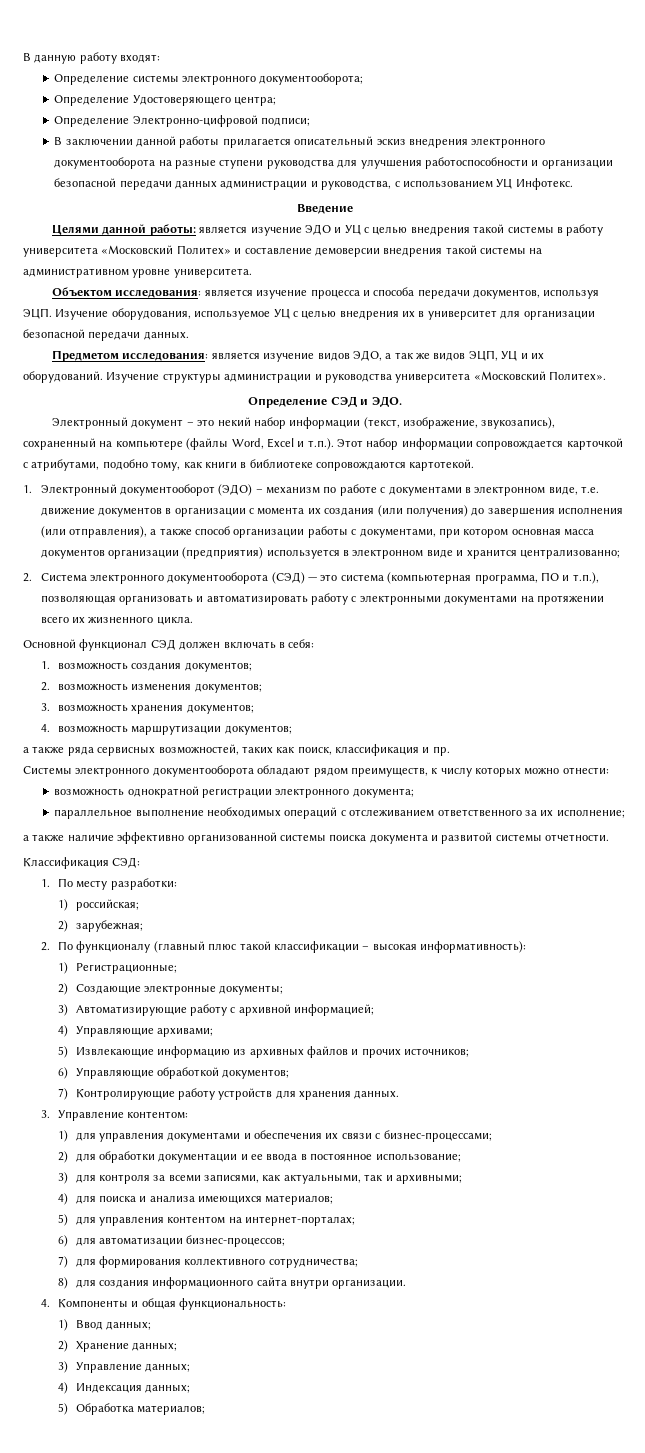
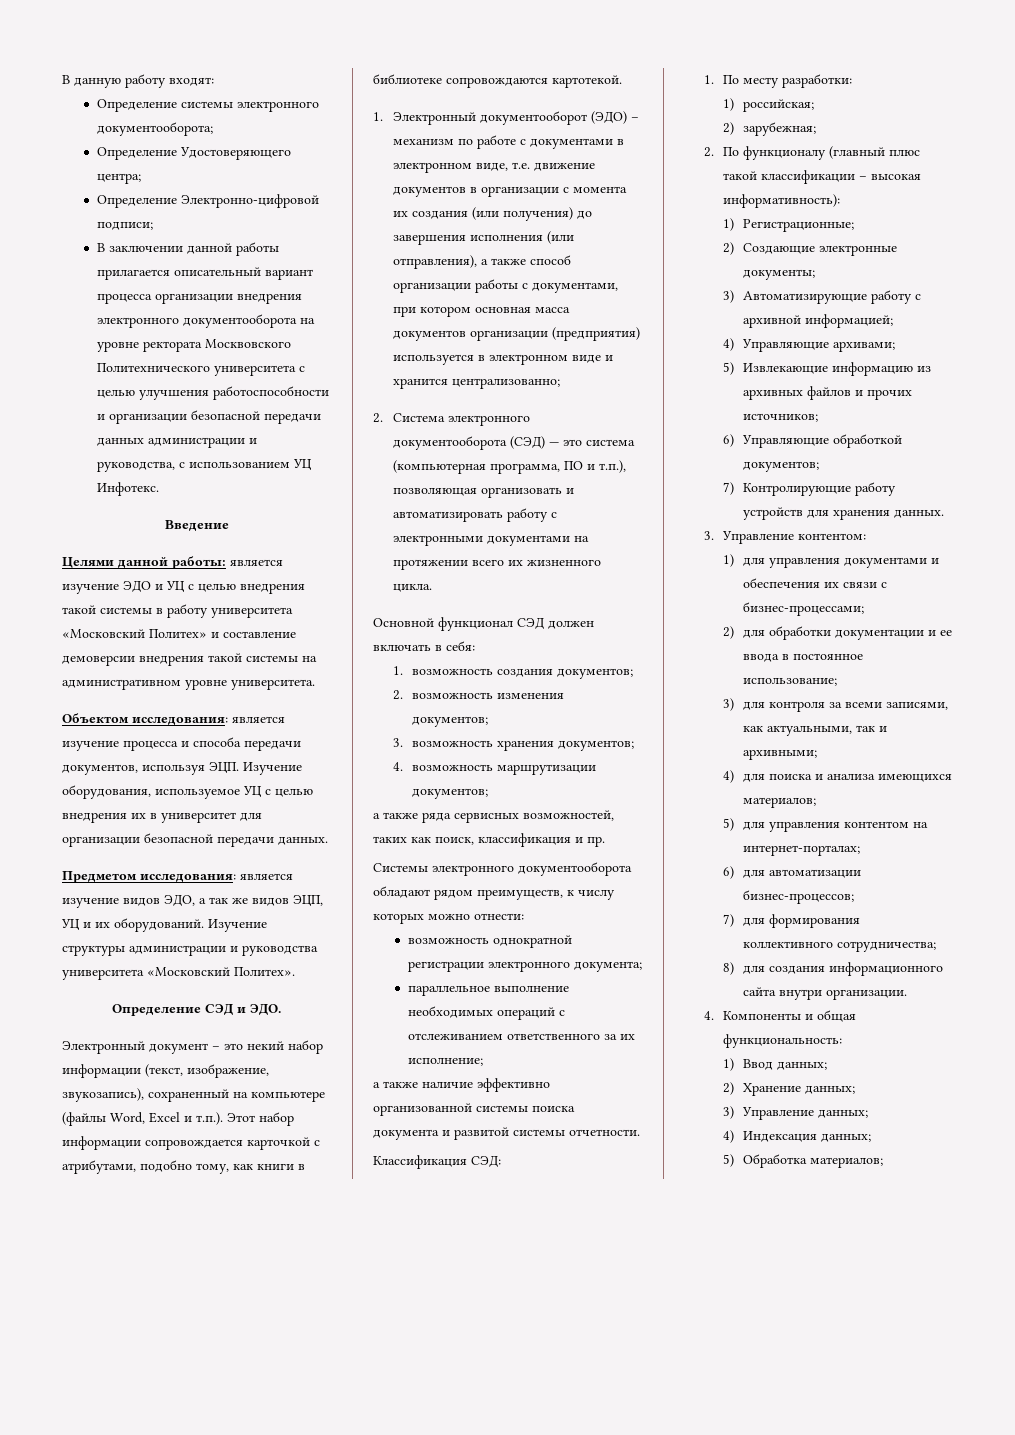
[376,139,406,145] эскиз -> [264,269,313,280] [96,293,233,304] вариант процесса организации
[175,159,358,169] разные ступени руководства для -> [96,339,291,352] [96,363,305,376] [96,390,135,398] уровне ректората Москвовского Политехнического университета с целью

